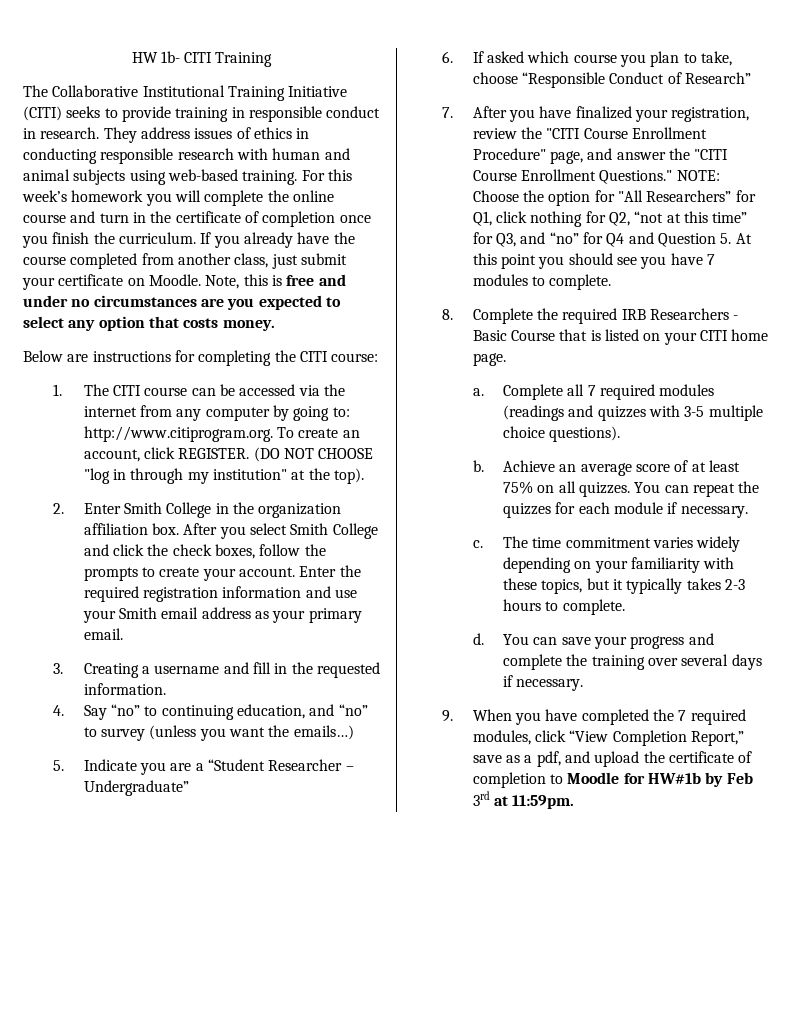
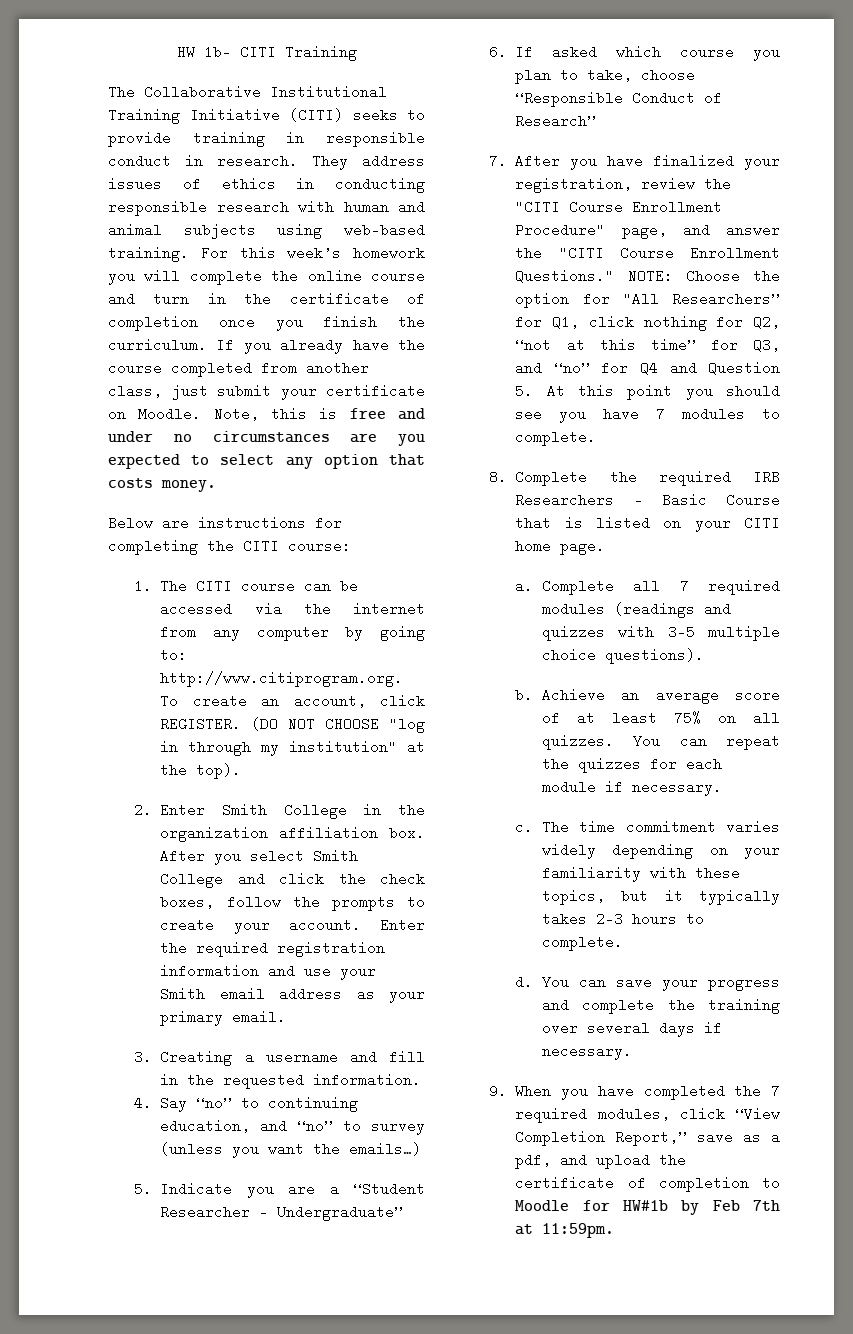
[472,791,490,806] 3rd -> [753,1200,780,1211] 7th

